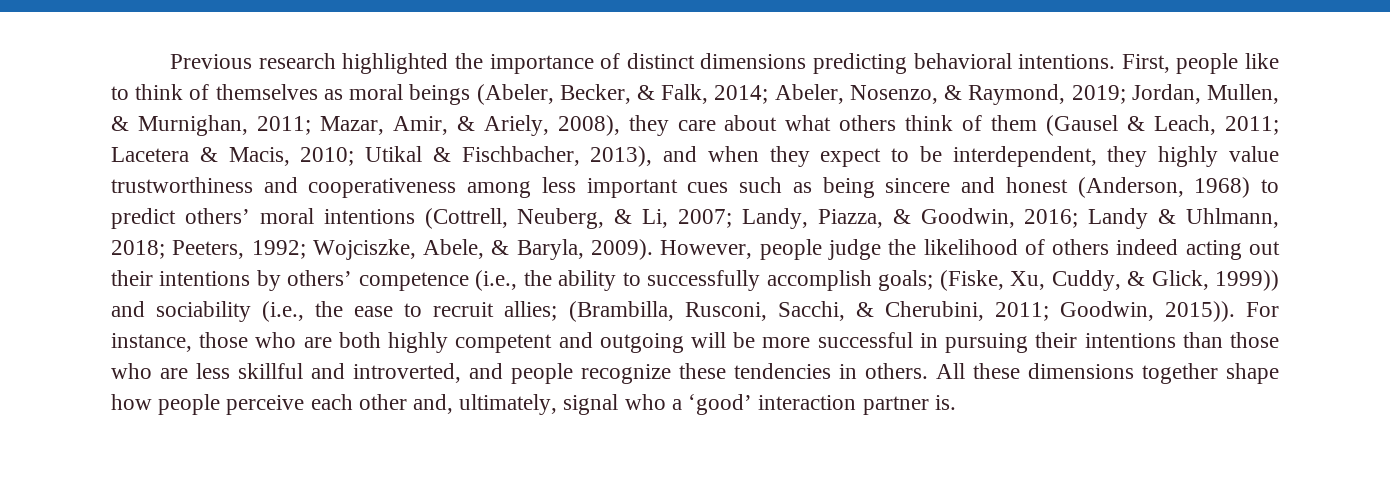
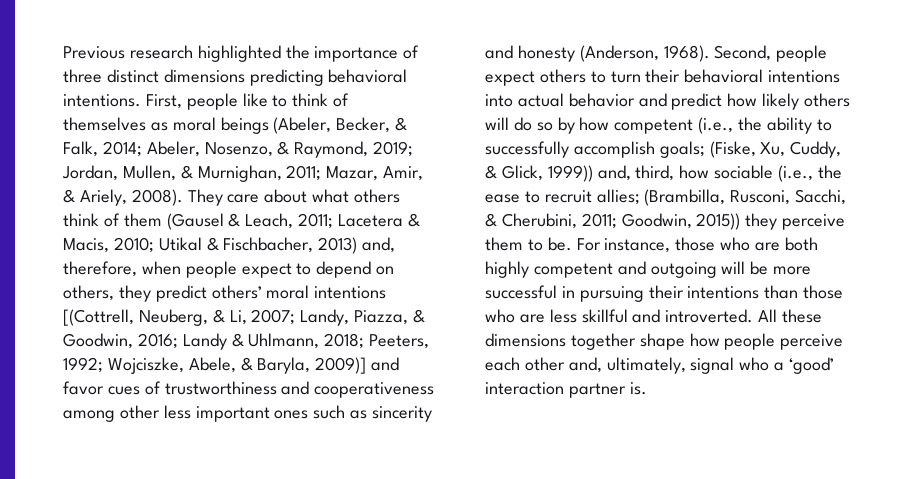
(621, 61) none -> [63,69,102,83] three
[557,115,669,136] 2008), they -> [131,189,223,206] 2008). They
[590,146,1279,167] [111,177,1280,198] 2013), and when they expect to be interdependent, they highly value trustworthiness and cooperativeness among less important cues such as being sincere and honest (Anderson, 1968) to -> [318,237,396,254] [63,261,395,278] [63,285,151,302] 2013) and, therefore, when people expect to depend on others, they
[424,208,508,229] (Cottrell, -> [63,309,134,326] [(Cottrell,
[591,239,1280,260] [111,270,469,291] 2009). However, people judge the likelihood of others indeed acting out their intentions by others’ competence -> [315,357,400,374] [63,381,435,398] [63,405,433,422] [485,45,828,62] [485,69,841,86] [485,93,851,110] [485,117,694,134] 2009)] and favor cues of trustworthiness and cooperativeness among other less important ones such as sincerity and honesty (Anderson, 1968). Second, people expect others to turn their behavioral intentions into actual behavior and predict how likely others will do so by how competent
[111,301,252,322] and sociability -> [597,165,774,181] and, third, how sociable
[1164,301,1235,322] 2015)). -> [696,213,846,230] [485,237,572,251] 2015)) they perceive them to be.
[353,363,928,384] introverted, and people recognize these tendencies in others. -> [665,309,754,323] introverted.

